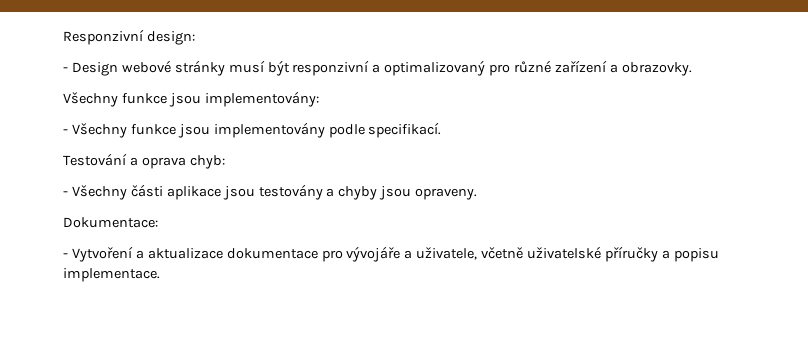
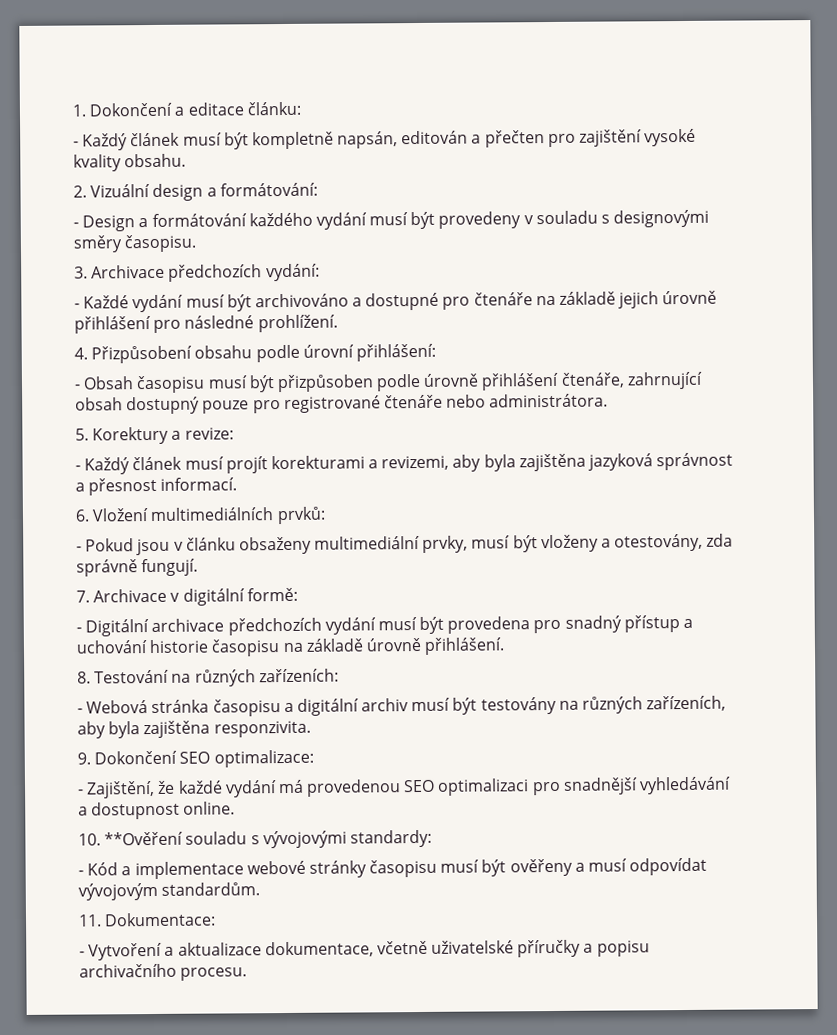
[63,29,195,45] [63,62,118,76] Responzivní design: // - Design -> [72,101,301,117] [73,128,697,151] [73,153,187,172] [73,182,318,201] [73,209,710,232] [73,234,197,253] [74,263,320,282] [74,290,718,313] [74,314,338,334] [74,343,436,364] [74,371,703,394] [75,393,609,415] [75,426,234,445] [75,452,734,475] [75,477,238,496] [75,506,326,525] [76,533,734,556] [76,558,199,577] [76,587,298,606] [76,615,694,637] [76,637,506,657] [77,668,339,687] [77,695,727,717] [77,720,311,739] [77,749,314,768] [78,776,732,799] [78,801,236,820] [78,829,432,849] [78,861,244,880] 1. Dokončení a editace článku: // - Každý článek musí být kompletně napsán, editován a přečten pro zajištění vysoké kvality obsahu. // 2. Vizuální design a formátování: // - Design a formátování každého vydání musí být provedeny v souladu s designovými směry časopisu. // 3. Archivace předchozích vydání: // - Každé vydání musí být archivováno a dostupné pro čtenáře na základě jejich úrovně přihlášení pro následné prohlížení. // 4. Přizpůsobení obsahu podle úrovní přihlášení: // - Obsah časopisu musí být přizpůsoben podle úrovně přihlášení čtenáře, zahrnující obsah dostupný pouze pro registrované čtenáře nebo administrátora. // 5. Korektury a revize: // - Každý článek musí projít korekturami a revizemi, aby byla zajištěna jazyková správnost a přesnost informací. // 6. Vložení multimediálních prvků: // - Pokud jsou v článku obsaženy multimediální prvky, musí být vloženy a otestovány, zda správně fungují. // 7. Archivace v digitální formě: // - Digitální archivace předchozích vydání musí být provedena pro snadný přístup a uchování historie časopisu na základě úrovně přihlášení. // 8. Testování na různých zařízeních: // - Webová stránka časopisu a digitální archiv musí být testovány na různých zařízeních, aby byla zajištěna responzivita. // 9. Dokončení SEO optimalizace: // - Zajištění, že každé vydání má provedenou SEO optimalizaci pro snadnější vyhledávání a dostupnost online. // 10. **Ověření souladu s vývojovými standardy: // - Kód a implementace
[228,60,692,76] [63,91,319,107] [63,122,442,138] [63,153,225,169] [63,184,478,200] musí být responzivní a optimalizovaný pro různé zařízení a obrazovky. // Všechny funkce jsou implementovány: // - Všechny funkce jsou implementovány podle specifikací. // Testování a oprava chyb: // - Všechny části aplikace jsou testovány a chyby jsou opraveny. // -> [369,857,708,878] [78,882,261,901] [78,914,102,927] časopisu musí být ověřeny a musí odpovídat vývojovým standardům. // 11.
[226,246,478,262] dokumentace pro vývojáře a uživatele, -> [264,941,374,958] dokumentace,
[63,268,160,282] implementace. -> [79,963,248,981] archivačního procesu.

